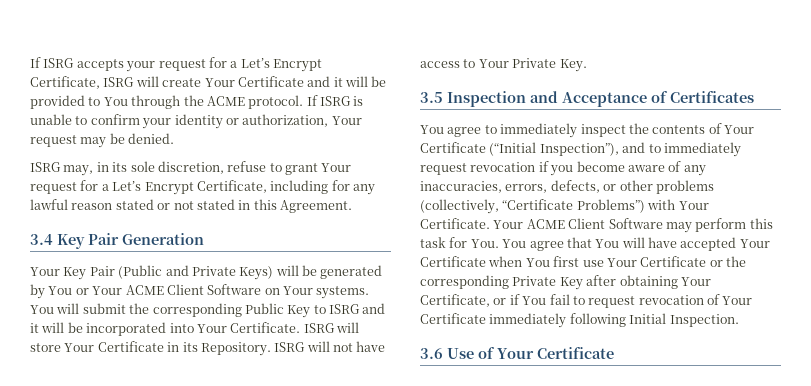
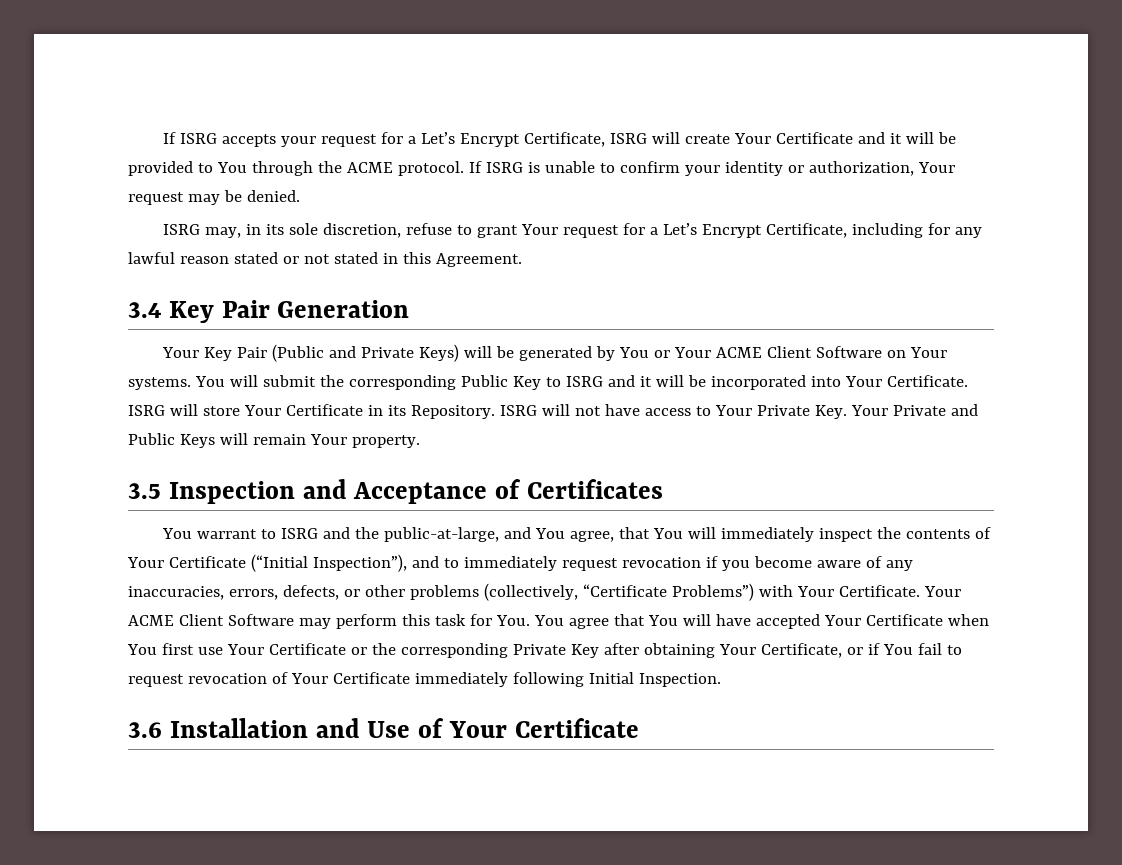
(587, 65) none -> [850,404,978,416] [128,433,420,448] Your Private and Public Keys will remain Your property.
[447,125,497,137] agree to -> [197,527,717,542] warrant to ISRG and the public-at-large, and You agree, that You will
(443, 353) none -> [169,718,360,738] Installation and

